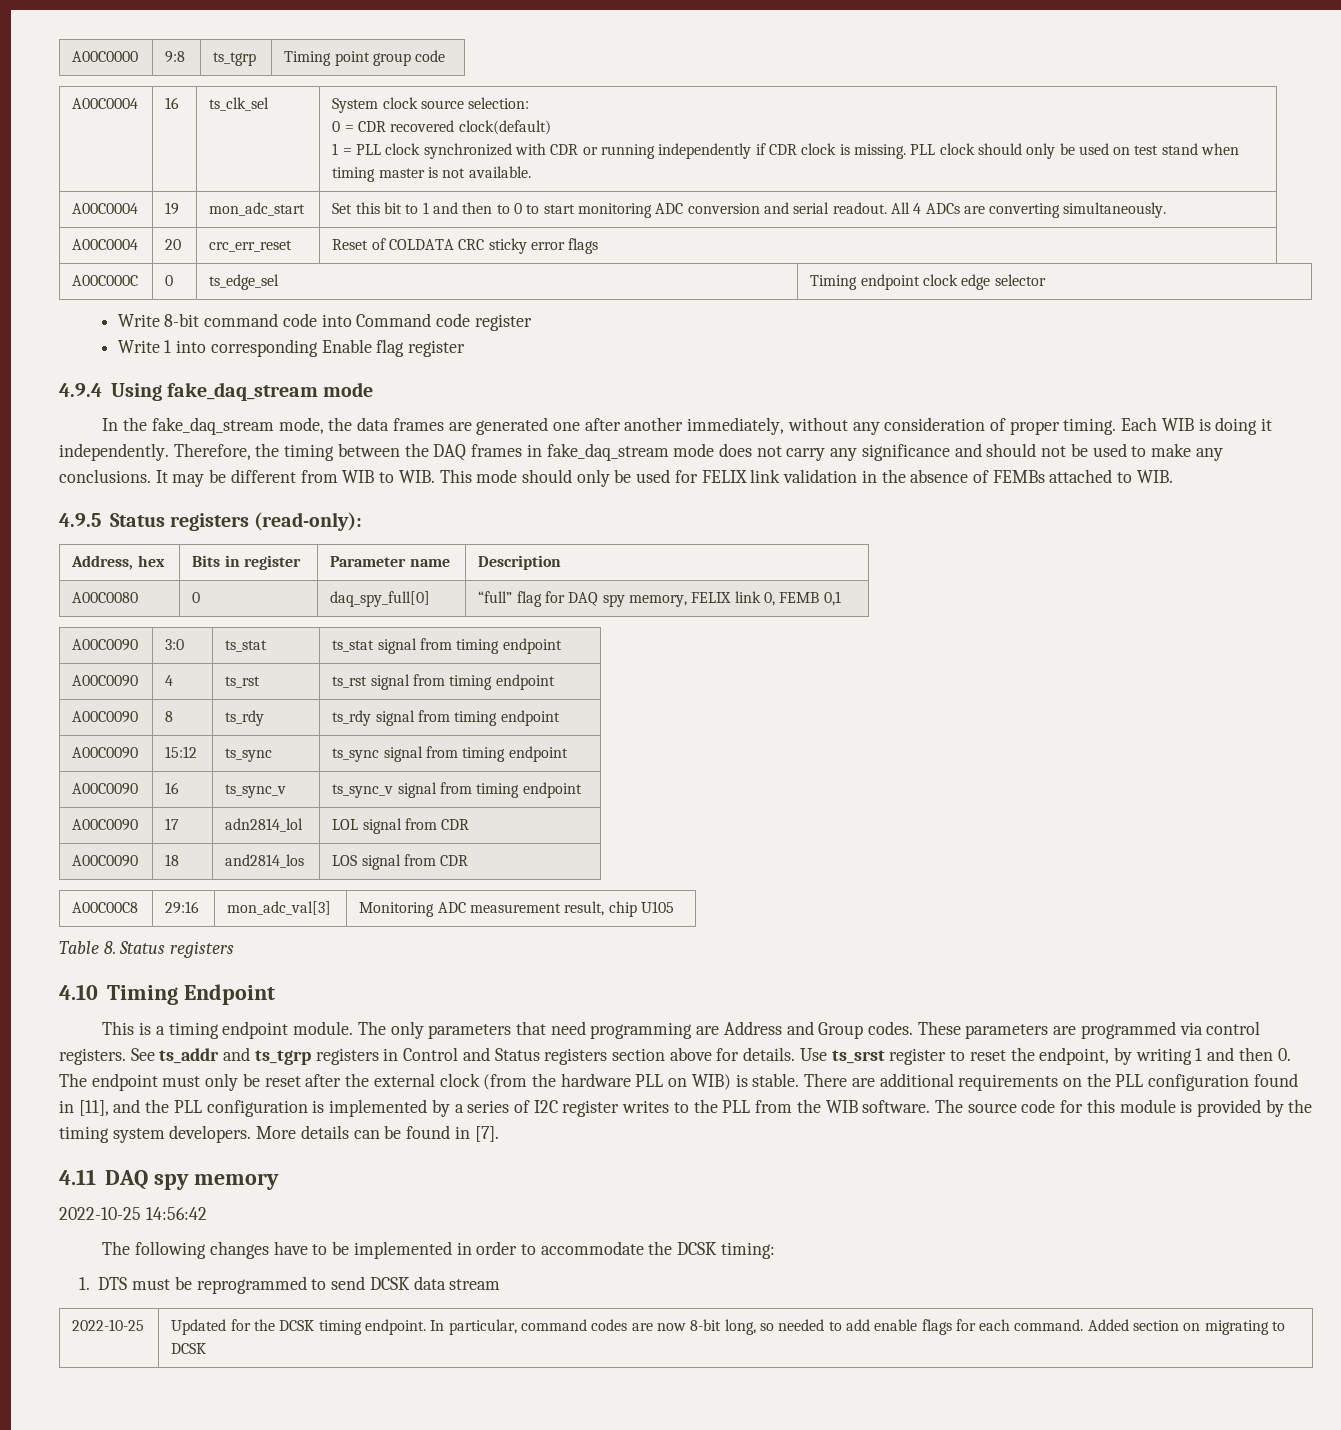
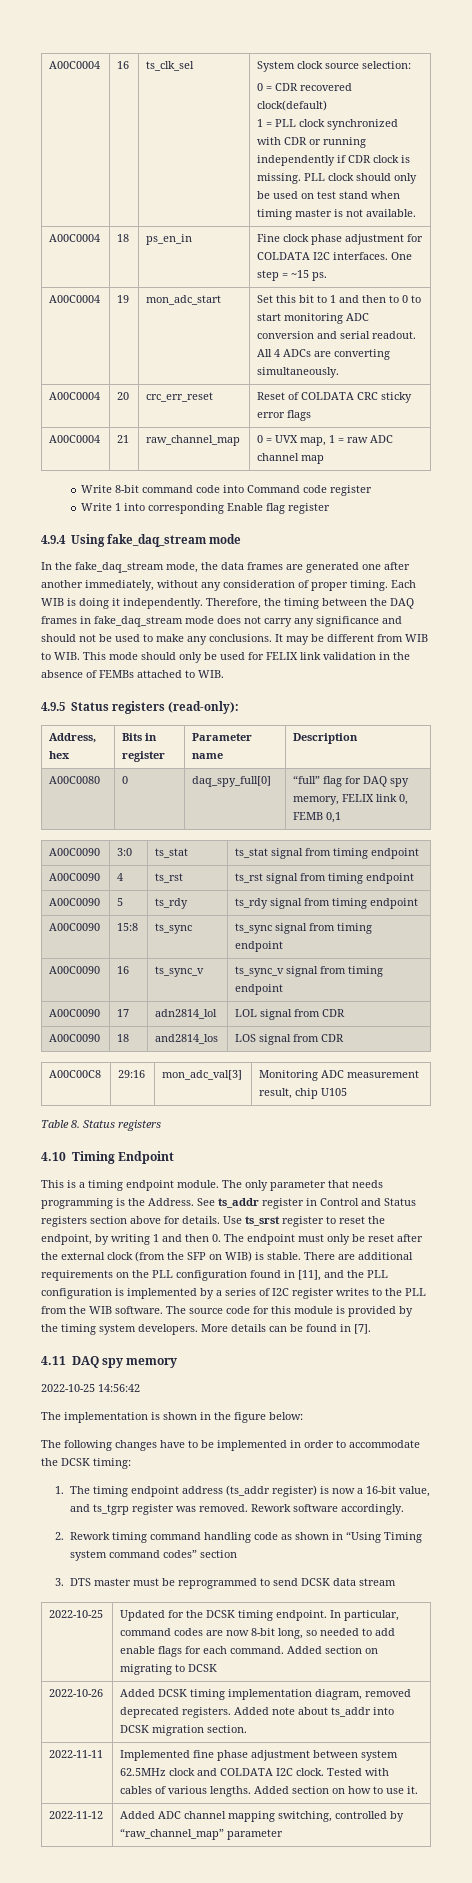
[72,51,139,62] [165,51,186,63] [213,52,257,66] [284,50,446,66] A00C0000 | 9:8 | ts_tgrp | Timing point group code // -> (49, 65) none
(531, 172) none -> [49,234,101,242] [117,234,130,242] [146,234,193,245] [257,234,424,245] [257,252,413,260] [257,270,328,281] // A00C0004 | 18 | ps_en_in | Fine clock phase adjustment for COLDATA I2C interfaces. One step = ~15 ps.
[72,275,139,286] [165,275,174,286] [209,274,280,290] [810,274,1046,290] A00C000C | 0 | ts_edge_sel | Timing endpoint clock edge selector -> [49,435,101,443] [117,435,130,443] [146,435,241,446] [257,435,394,446] [257,453,325,464] A00C0004 | 21 | raw_channel_map | 0 = UVX map, 1 = raw ADC channel map
[165,711,174,722] 8 -> [117,898,124,906] 5
[165,746,198,758] 15:12 -> [117,923,139,931] 15:8
[428,1021,1261,1039] [59,1047,379,1065] parameters that need programming are Address and Group codes. These parameters are programmed via control registers. See ts_addr and ts_tgrp registers -> [270,1180,383,1191] [41,1198,304,1209] parameter that needs programming is the Address. See ts_addr register
[560,1073,664,1087] hardware PLL -> [187,1252,206,1260] SFP
(207, 1213) none -> [41,1412,303,1423] // The implementation is shown in the figure below:
[98,1277,128,1290] DTS -> [69,1485,430,1497] [69,1504,404,1515] [55,1531,422,1543] [69,1550,237,1561] [55,1578,131,1586] The timing endpoint address (ts_addr register) is now a 16-bit value, and ts_tgrp register was removed. Rework software accordingly. // 2. Rework timing command handling code as shown in “Using Timing system command codes” section // 3. DTS master
(207, 1348) none -> [49,1689,104,1697] [120,1689,412,1700] [120,1707,395,1718] [120,1725,248,1736] [49,1750,104,1758] [120,1750,399,1761] [120,1768,390,1776] [120,1786,419,1797] [49,1811,104,1819] [120,1811,405,1822] [120,1828,284,1840] // 2022-10-26 | Added DCSK timing implementation diagram, removed deprecated registers. Added note about ts_addr into DCSK migration section. // 2022-11-11 | Implemented fine phase adjustment between system 62.5MHz clock and COLDATA I2C clock. Tested with cables of various lengths. Added section on how to use it. // 2022-11-12 | Added ADC channel mapping switching, controlled by “raw_channel_map” parameter

